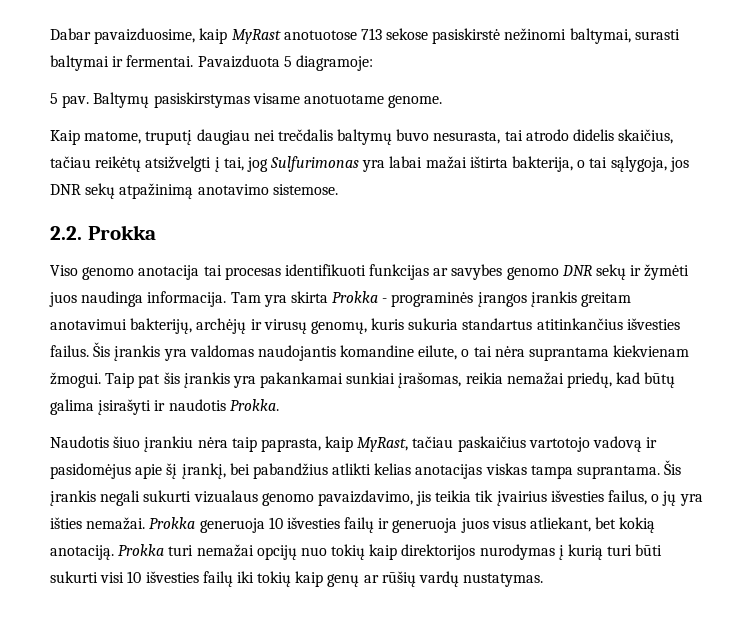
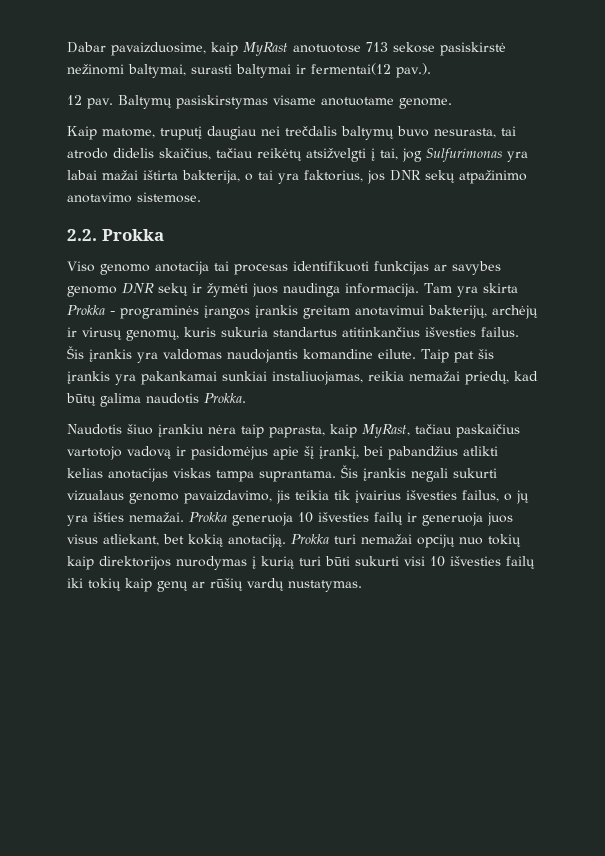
[126,55,373,71] [50,93,58,104] fermentai. Pavaizduota 5 diagramoje: // 5 -> [311,63,431,78] [67,95,82,105] fermentai(12 pav.). // 12
[610,156,667,172] sąlygoja, -> [278,170,363,184] yra faktorius,
[119,183,194,199] atpažinimą -> [459,170,527,184] atpažinimo
[418,345,690,361] [50,372,101,388] eilute, o tai nėra suprantama kiekvienam žmogui. -> [378,349,416,359] eilute.
[398,372,462,388] įrašomas, -> [272,371,363,385] instaliuojamas,
[98,399,166,415] įsirašyti ir -> (141, 400) none

